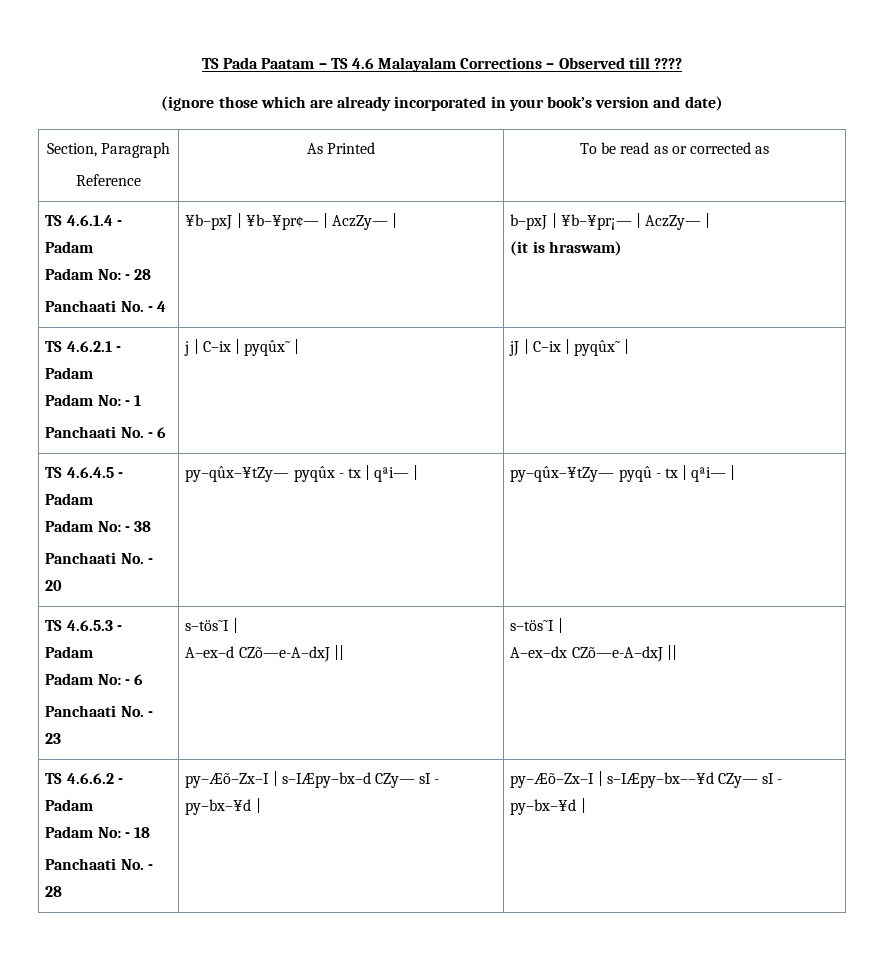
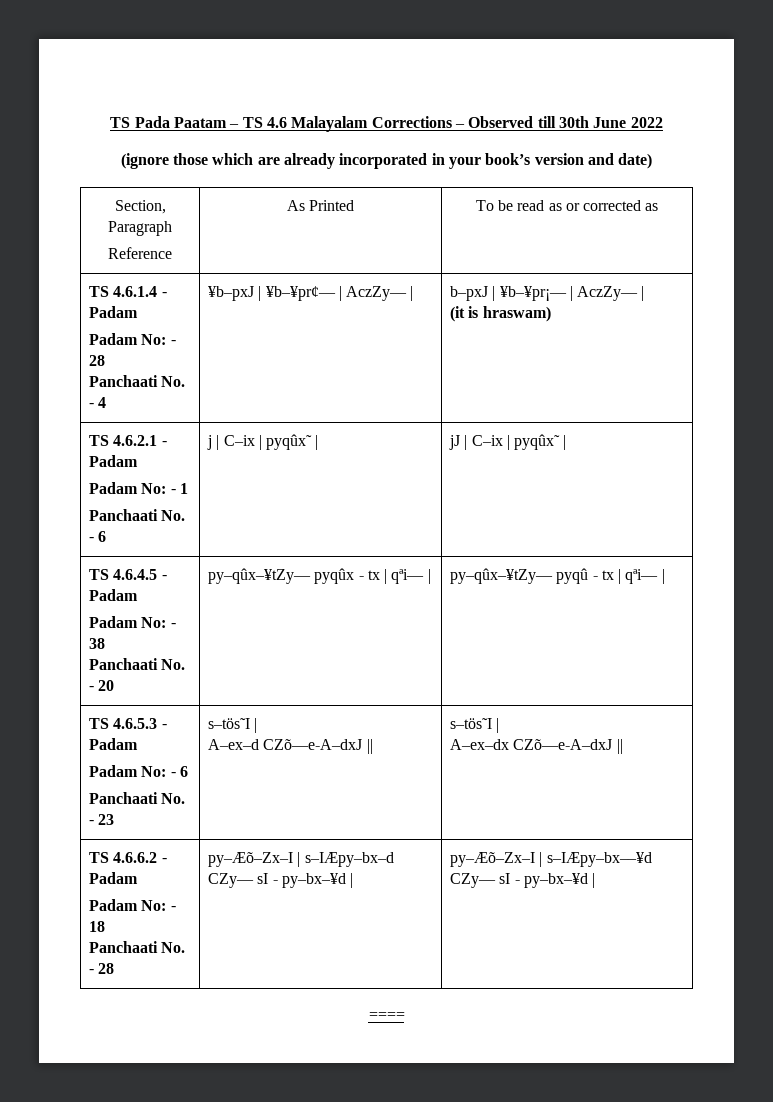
[654,58,683,69] ???? -> [558,116,663,128] 30th June 2022
(586, 805) none -> [368,1012,405,1020] // ====

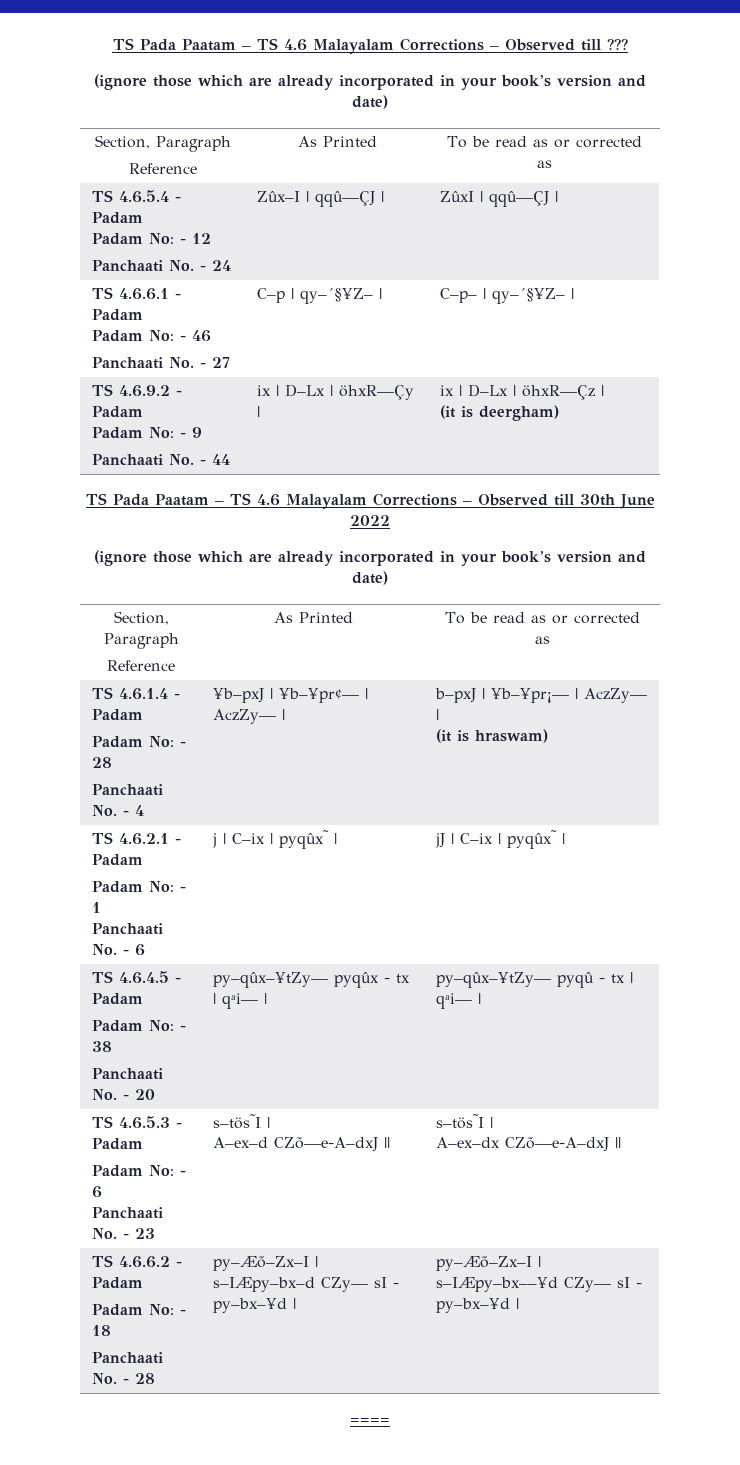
(556, 122) none -> [606,38,628,51] [94,74,646,90] [352,95,388,109] [95,135,231,152] [129,163,197,174] [297,136,377,147] [446,136,642,148] [536,160,552,168] [91,190,181,203] [91,212,143,224] [91,233,211,245] [91,260,231,272] [256,191,384,207] [439,191,558,207] [91,287,181,300] [91,309,143,321] [91,330,211,342] [91,357,230,369] [256,288,382,304] [439,288,574,304] [91,384,182,397] [91,406,143,418] [91,427,202,439] [91,454,230,466] [256,384,414,400] [256,406,260,417] [439,384,604,400] [439,405,559,421] [85,493,574,509] ??? // (ignore those which are already incorporated in your book’s version and date) // Section, Paragraph // Reference | As Printed | To be read as or corrected as // TS 4.6.5.4 - Padam // Padam No: - 12 // Panchaati No. - 24 | Zûx–I | qqû—ÇJ | | ZûxI | qqû—ÇJ | // TS 4.6.6.1 - Padam // Padam No: - 46 // Panchaati No. - 27 | C–p | qy–´§¥Z– | | C–p– | qy–´§¥Z– | // TS 4.6.9.2 - Padam // Padam No: - 9 // Panchaati No. - 44 | ix | D–Lx | öhxR—Çy | | ix | D–Lx | öhxR—Çz | // (it is deergham) // TS Pada Paatam – TS 4.6 Malayalam Corrections – Observed till

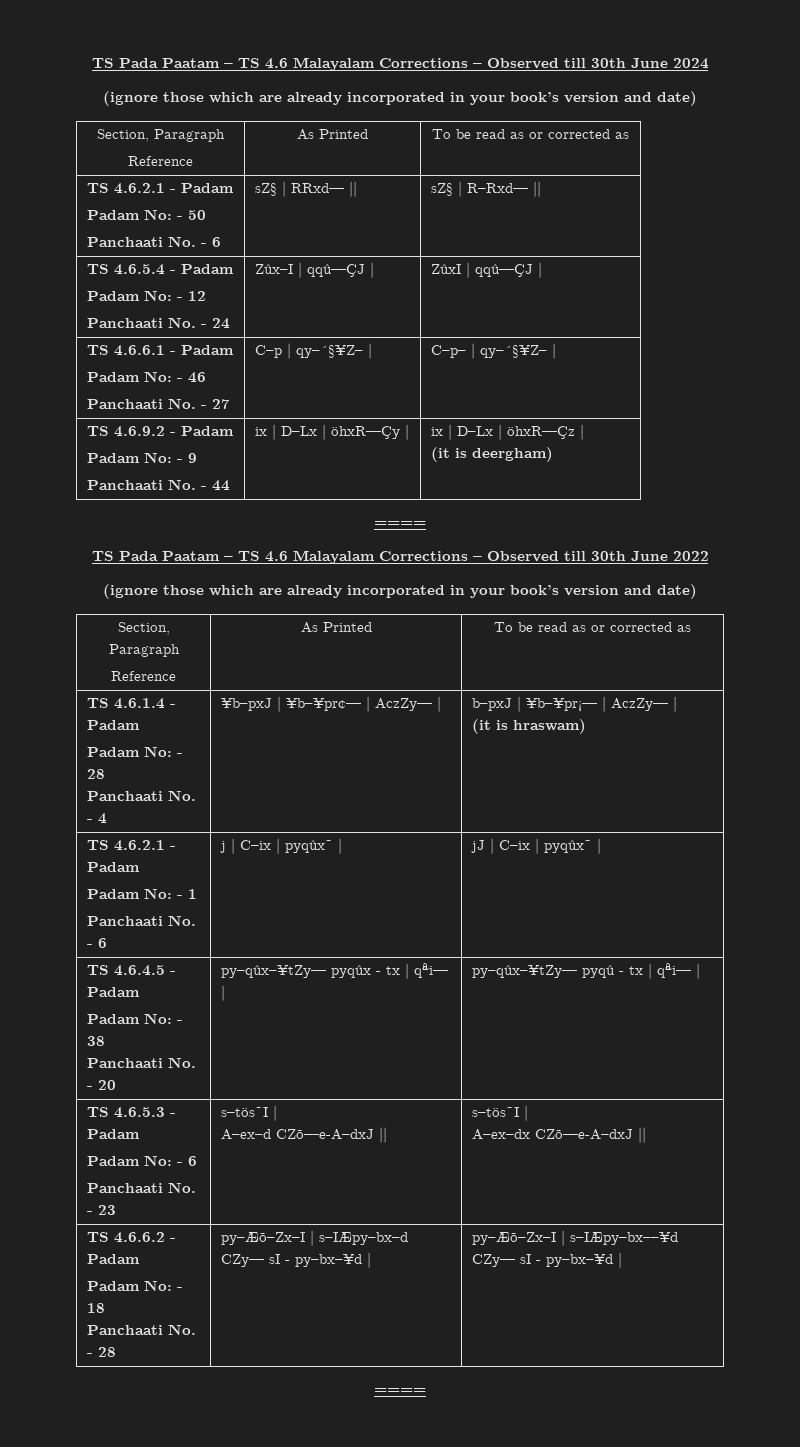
[606,38,628,51] ??? -> [590,58,709,69] 30th June 2024
(552, 164) none -> [86,183,234,194] [86,209,206,220] [86,236,221,247] [254,181,357,197] [430,181,541,197] // TS 4.6.2.1 - Padam // Padam No: - 50 // Panchaati No. - 6 | sZ§ | RRxd— || | sZ§ | R–Rxd— ||
(559, 413) none -> [374,521,426,527] // ====

